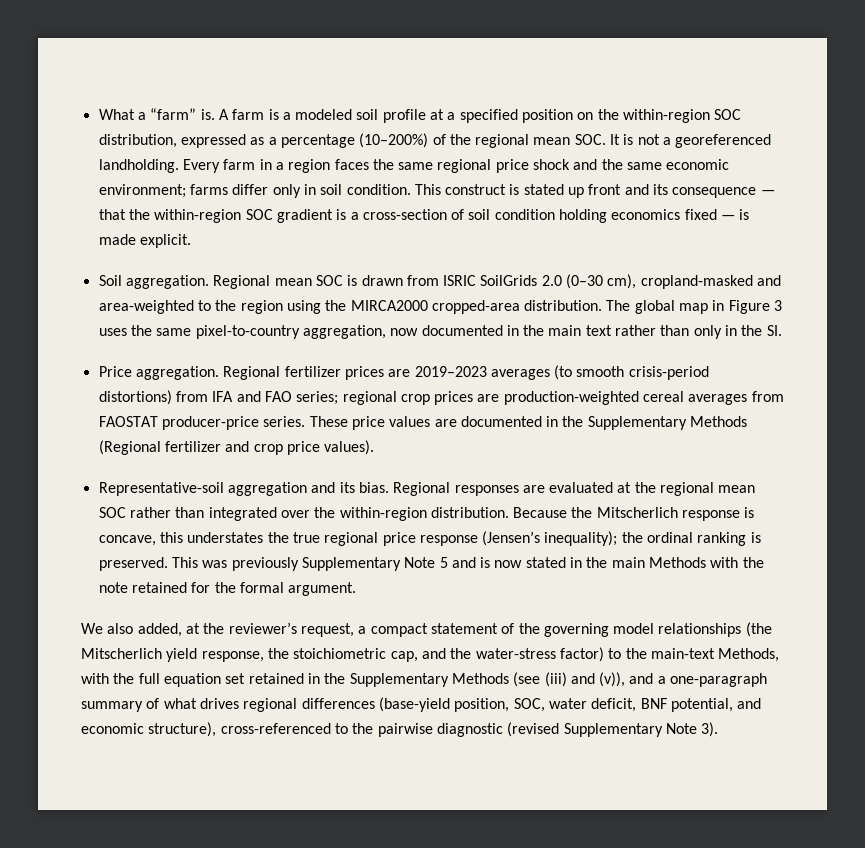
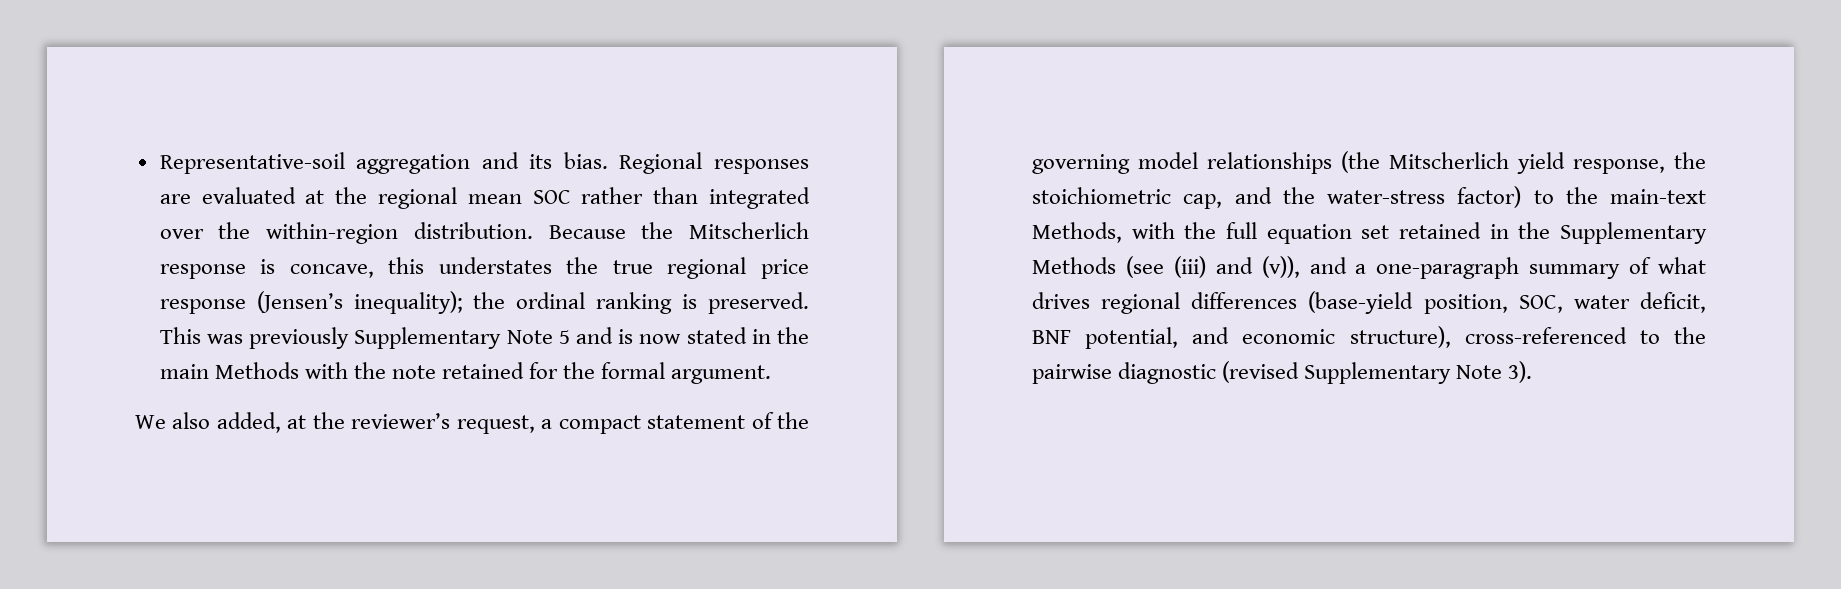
[98,108,742,123] [98,133,772,148] [98,159,730,173] [98,184,775,198] [98,209,750,223] [98,234,191,248] [98,274,782,289] [98,300,783,314] [98,325,782,339] [98,365,709,380] [98,390,784,405] [98,416,748,430] [98,440,375,455] What a “farm” is. A farm is a modeled soil profile at a specified position on the within-region SOC distribution, expressed as a percentage (10–200%) of the regional mean SOC. It is not a georeferenced landholding. Every farm in a region faces the same regional price shock and the same economic environment; farms differ only in soil condition. This construct is stated up front and its consequence — that the within-region SOC gradient is a cross-section of soil condition holding economics fixed — is made explicit. // Soil aggregation. Regional mean SOC is drawn from ISRIC SoilGrids 2.0 (0–30 cm), cropland-masked and area-weighted to the region using the MIRCA2000 cropped-area distribution. The global map in Figure 3 uses the same pixel-to-country aggregation, now documented in the main text rather than only in the SI. // Price aggregation. Regional fertilizer prices are 2019–2023 averages (to smooth crisis-period distortions) from IFA and FAO series; regional crop prices are production-weighted cereal averages from FAOSTAT producer-price series. These price values are documented in the Supplementary Methods (Regional fertilizer and crop price values). // -> (159, 163) none

